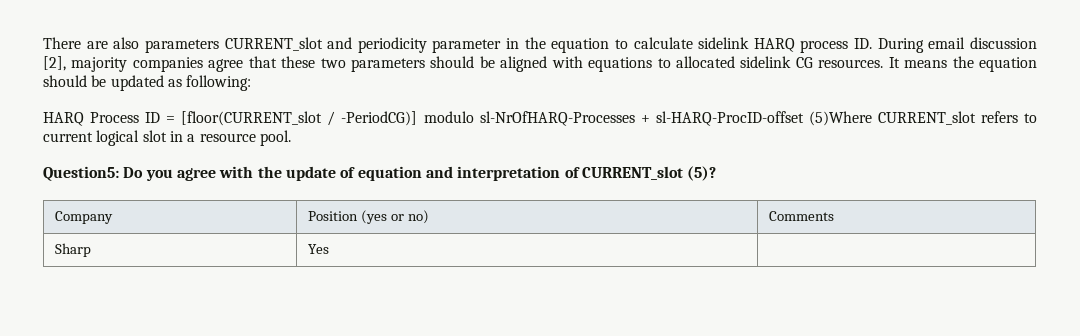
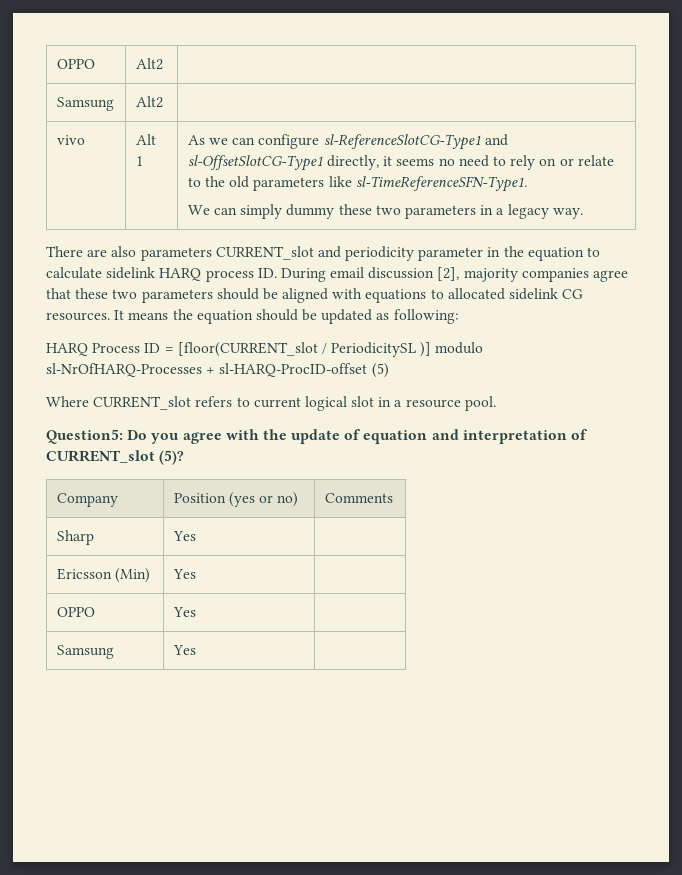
(43, 43) none -> [56,59,95,69] [135,58,163,70] [56,97,114,111] [135,96,163,108] [56,135,85,145] [135,134,156,145] [135,156,143,166] [187,134,508,150] [187,155,614,171] [187,176,527,192] [187,204,583,219] OPPO | Alt2 | // Samsung | Alt2 | // vivo | Alt 1 | As we can configure sl-ReferenceSlotCG-Type1 and sl-OffsetSlotCG-Type1 directly, it seems no need to rely on or relate to the old parameters like sl-TimeReferenceSFN-Type1. // We can simply dummy these two parameters in a legacy way. //
[341,111,418,126] -PeriodCG)] -> [331,342,432,357] PeriodicitySL )]
[808,111,872,126] (5)Where -> [371,363,389,378] [46,396,89,407] (5) // Where
(329, 249) none -> [56,568,151,583] [172,569,196,579] [56,607,95,617] [172,607,196,617] [56,645,114,659] [172,645,196,655] // Ericsson (Min) | Yes | // OPPO | Yes | // Samsung | Yes |

